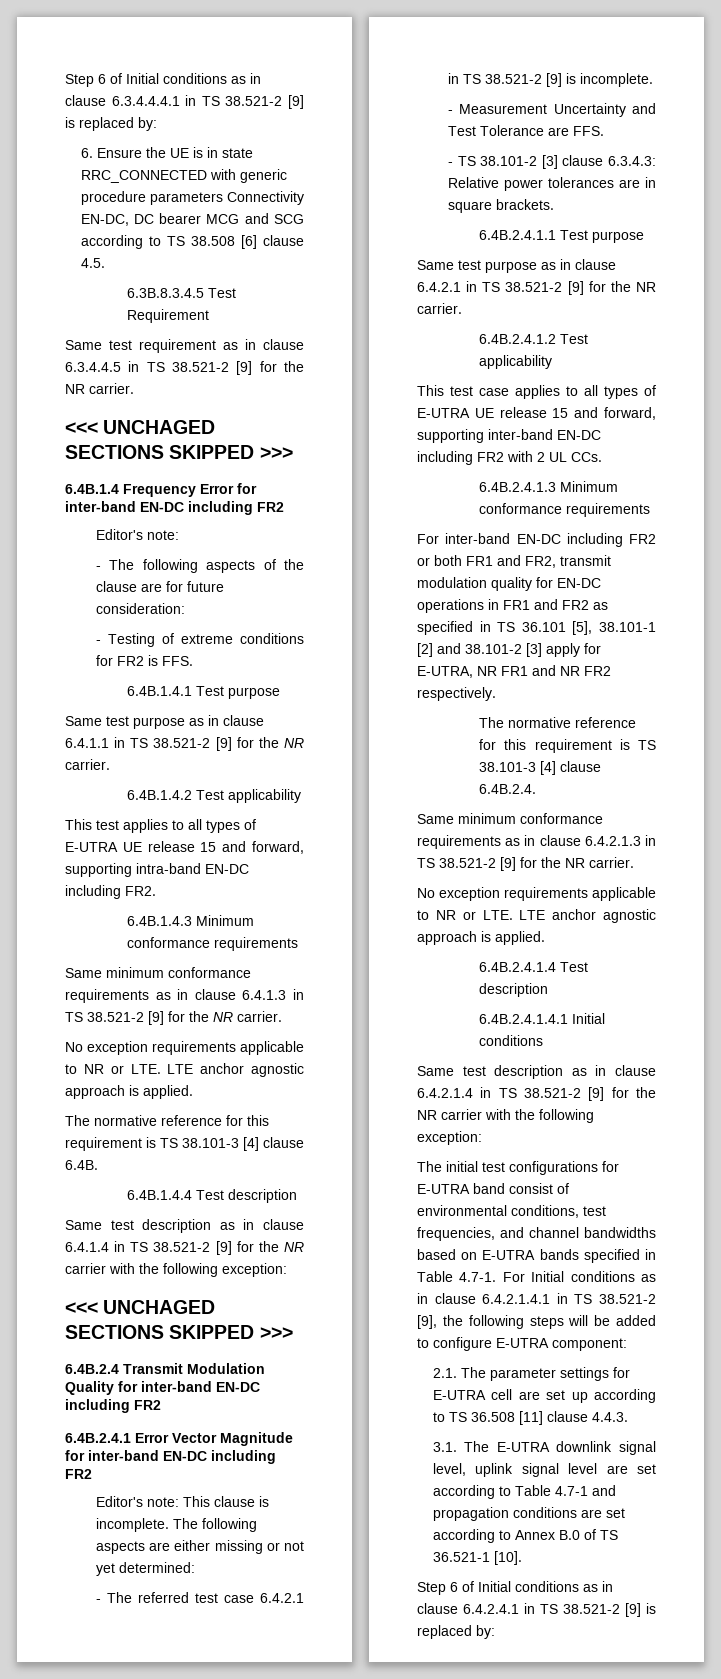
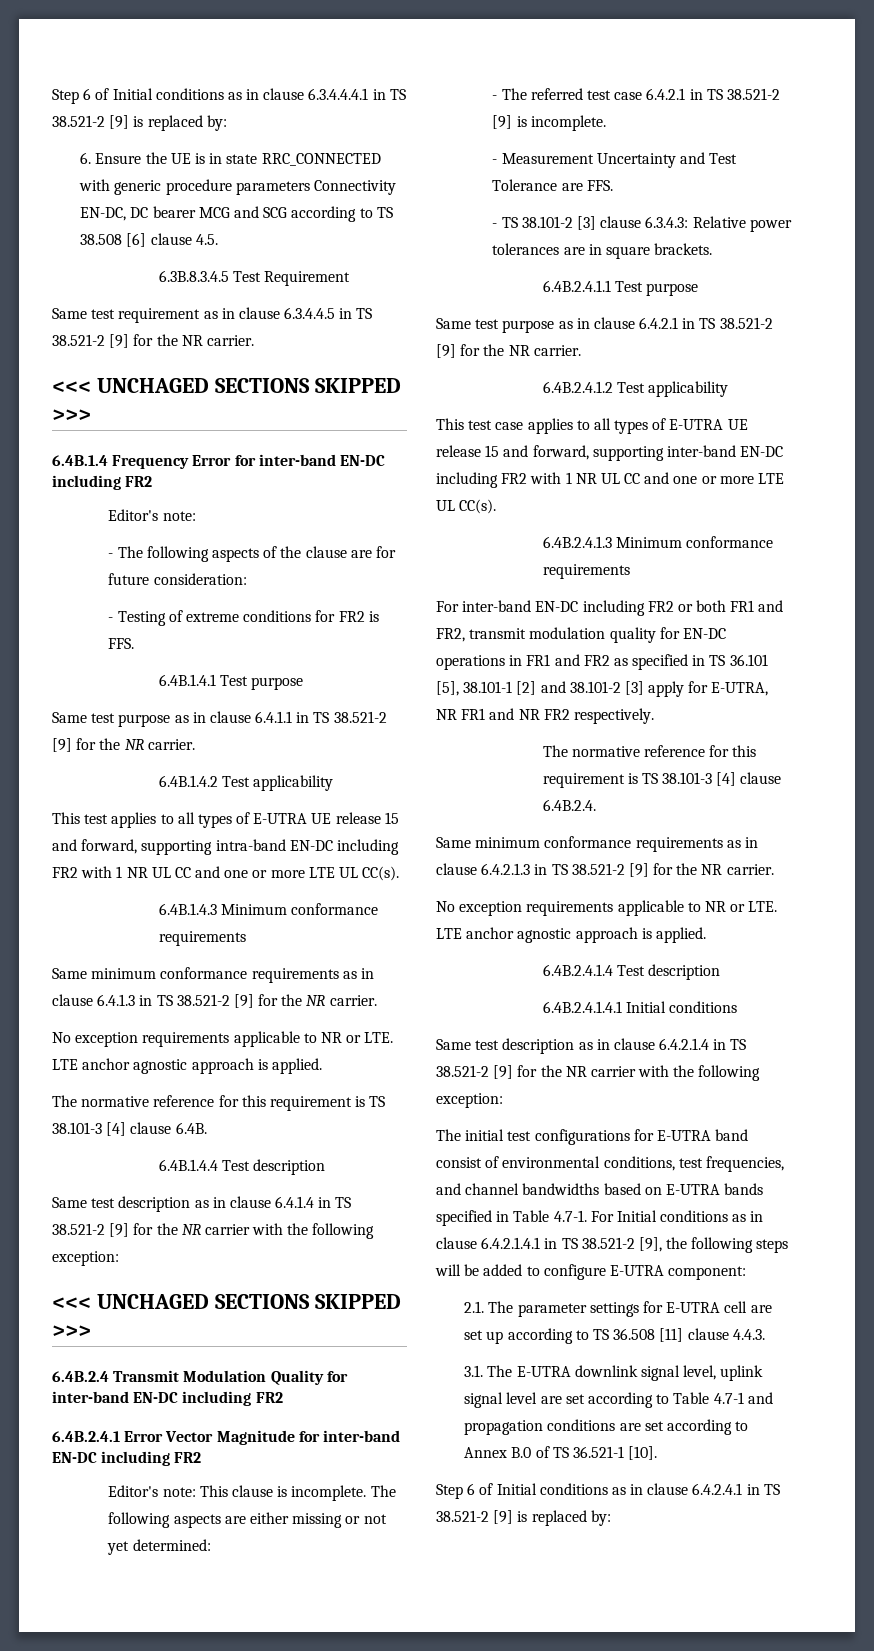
[125,886,156,896] FR2. -> [52,866,400,881] FR2 with 1 NR UL CC and one or more LTE UL CC(s).
[537,452,602,462] 2 UL CCs. -> [565,472,785,484] [436,499,497,514] 1 NR UL CC and one or more LTE UL CC(s).

